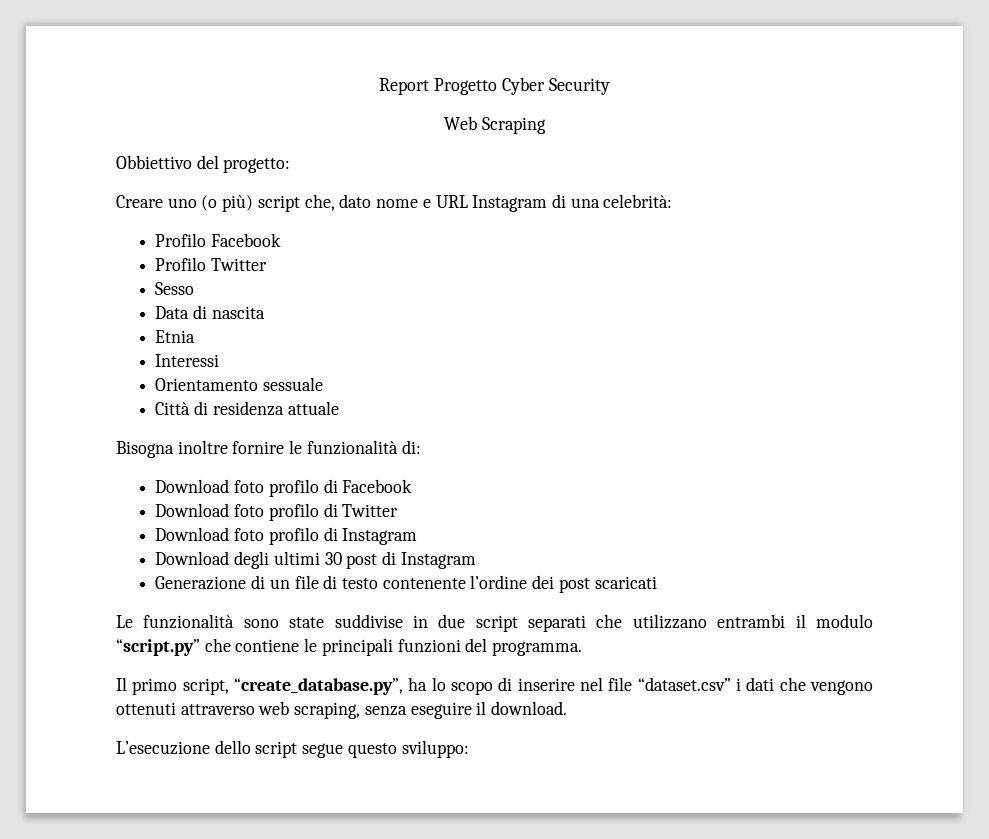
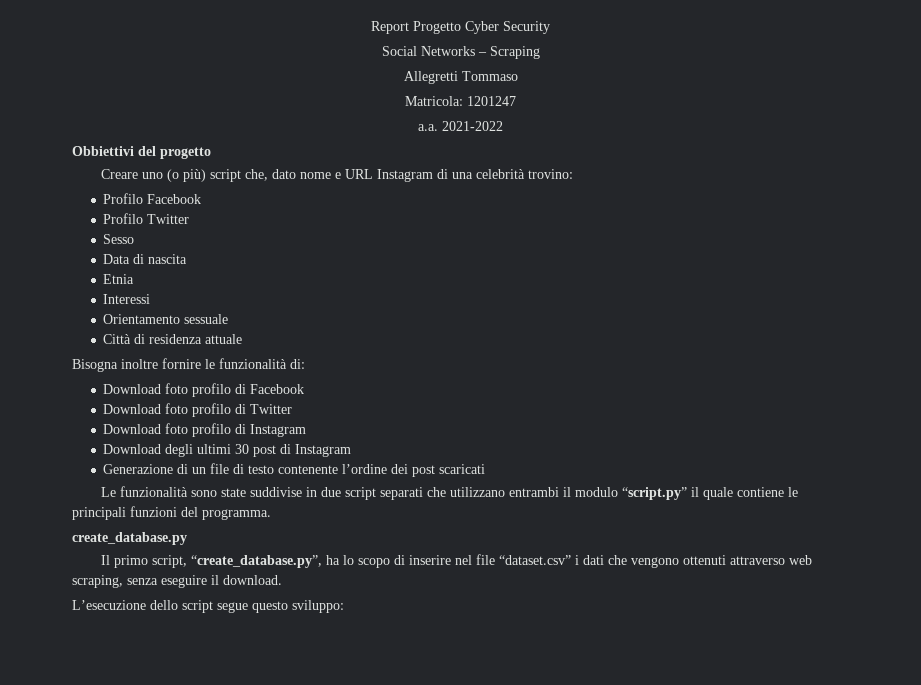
[444,116,546,134] [116,155,291,173] Web Scraping // Obbiettivo del progetto: -> [381,46,540,59] [403,71,518,84] [405,96,516,106] [418,121,503,131] [72,146,211,159] Social Networks – Scraping // Allegretti Tommaso // Matricola: 1201247 // a.a. 2021-2022 // Obbiettivi del progetto
[603,194,673,208] celebrità: -> [476,169,574,179] celebrità trovino:
[204,638,231,652] che -> [691,487,734,500] il quale
(583, 648) none -> [72,532,187,545] // create_database.py

